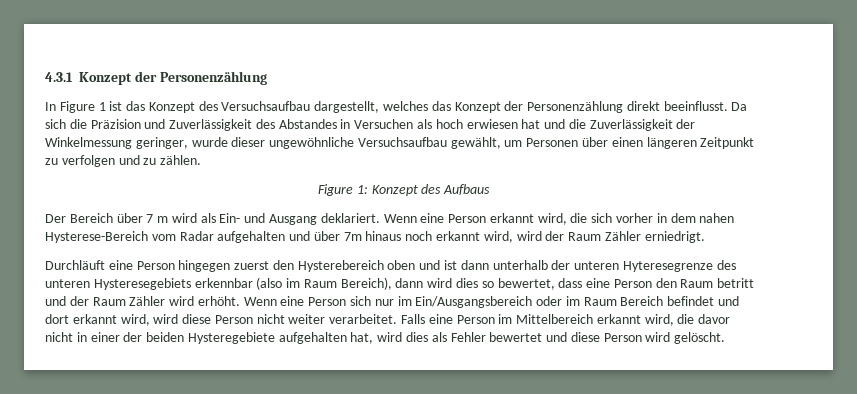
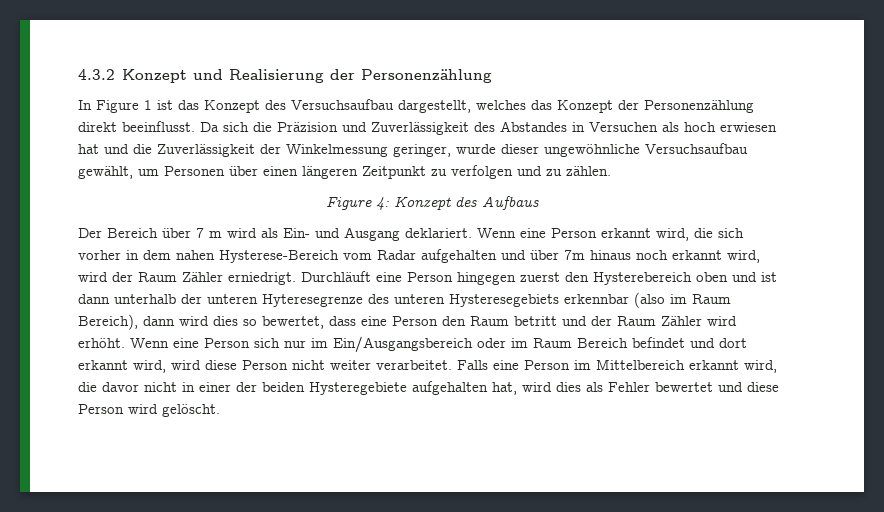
[45,72,132,85] 4.3.1 Konzept -> [78,69,325,83] 4.3.2 Konzept und Realisierung
[356,185,368,194] 1: -> [376,197,389,210] 4:
(705, 237) // -> (296, 278) none

